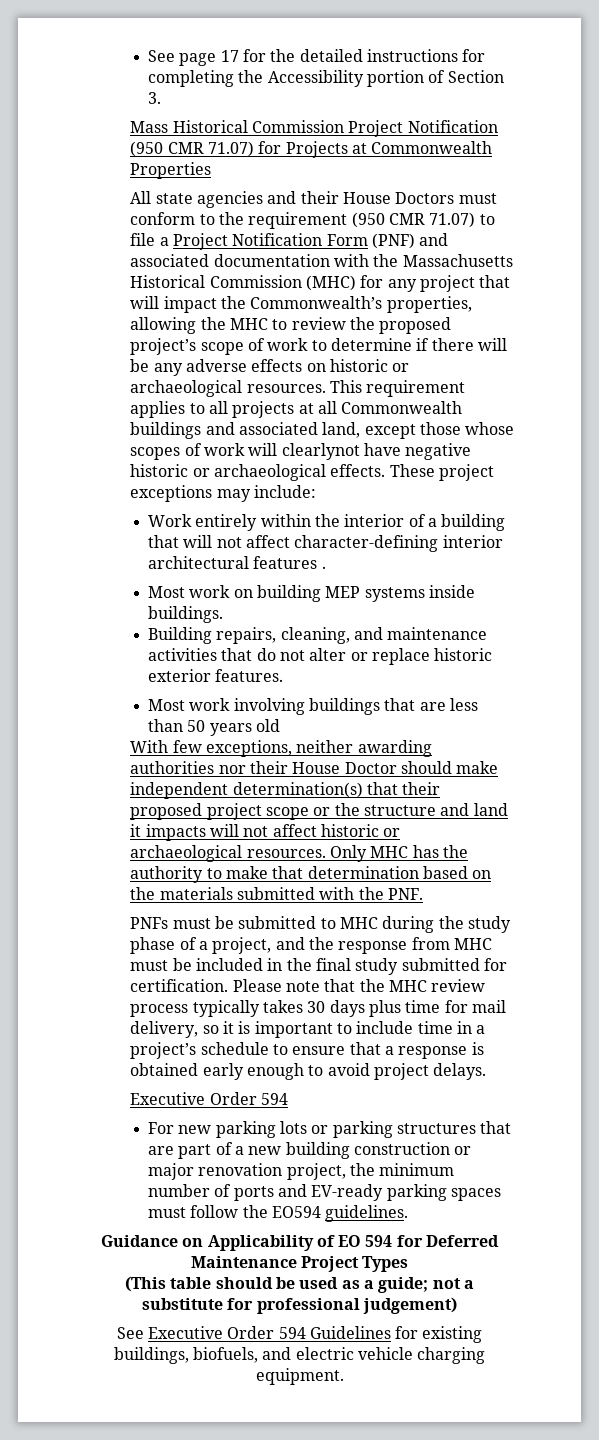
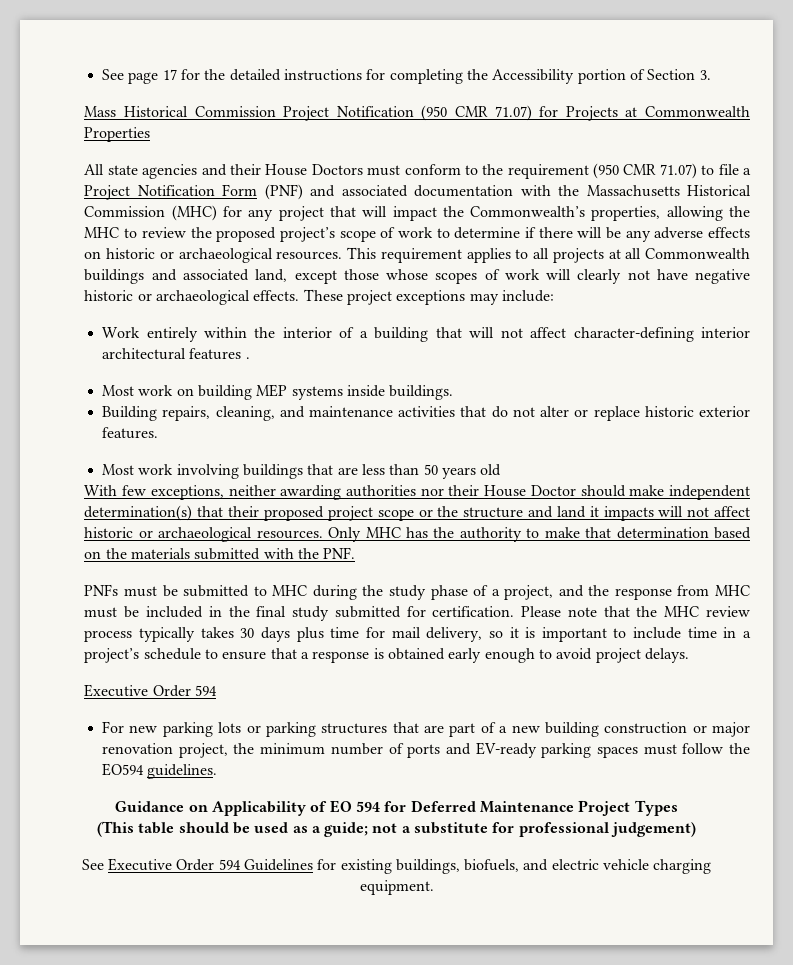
[281,443,360,460] clearlynot -> [577,269,650,284] clearly not

